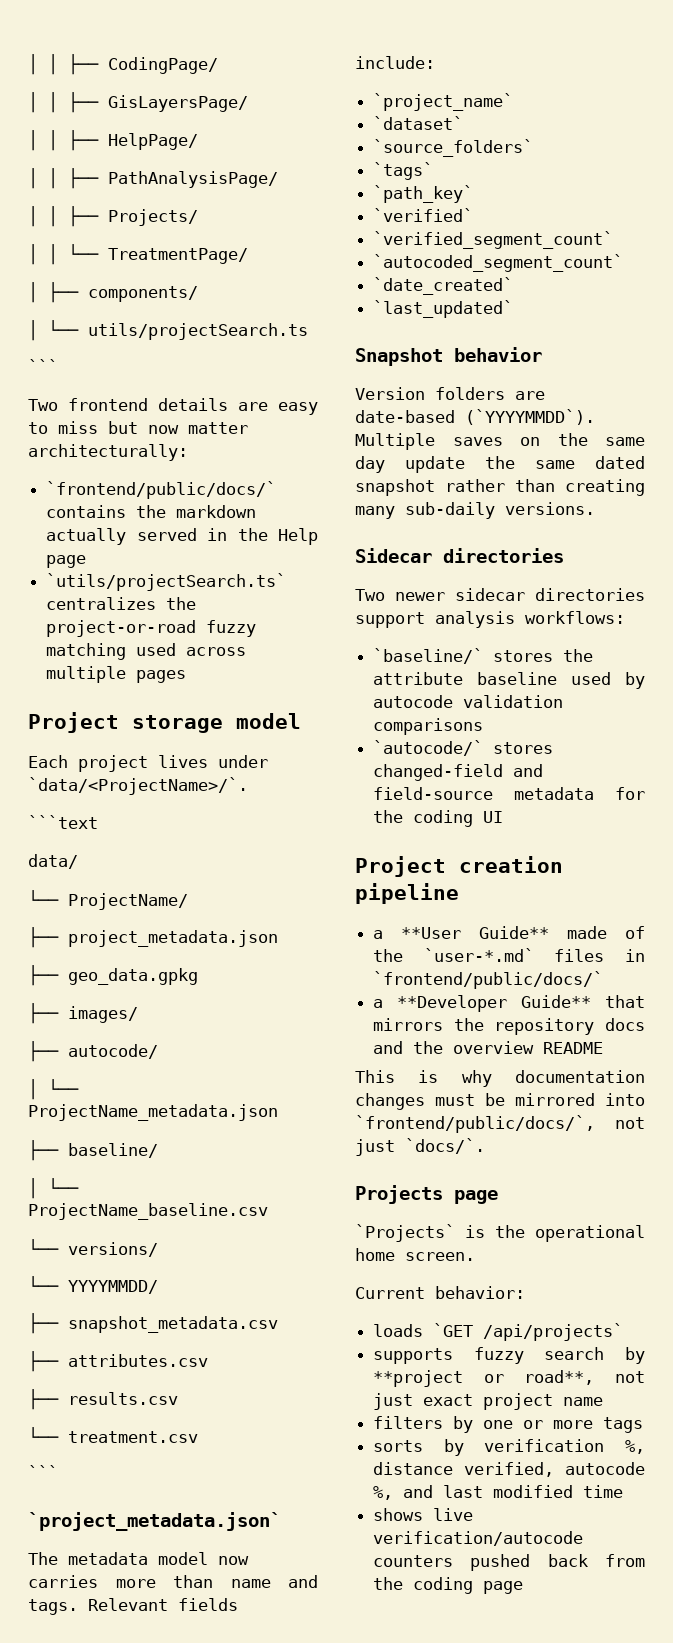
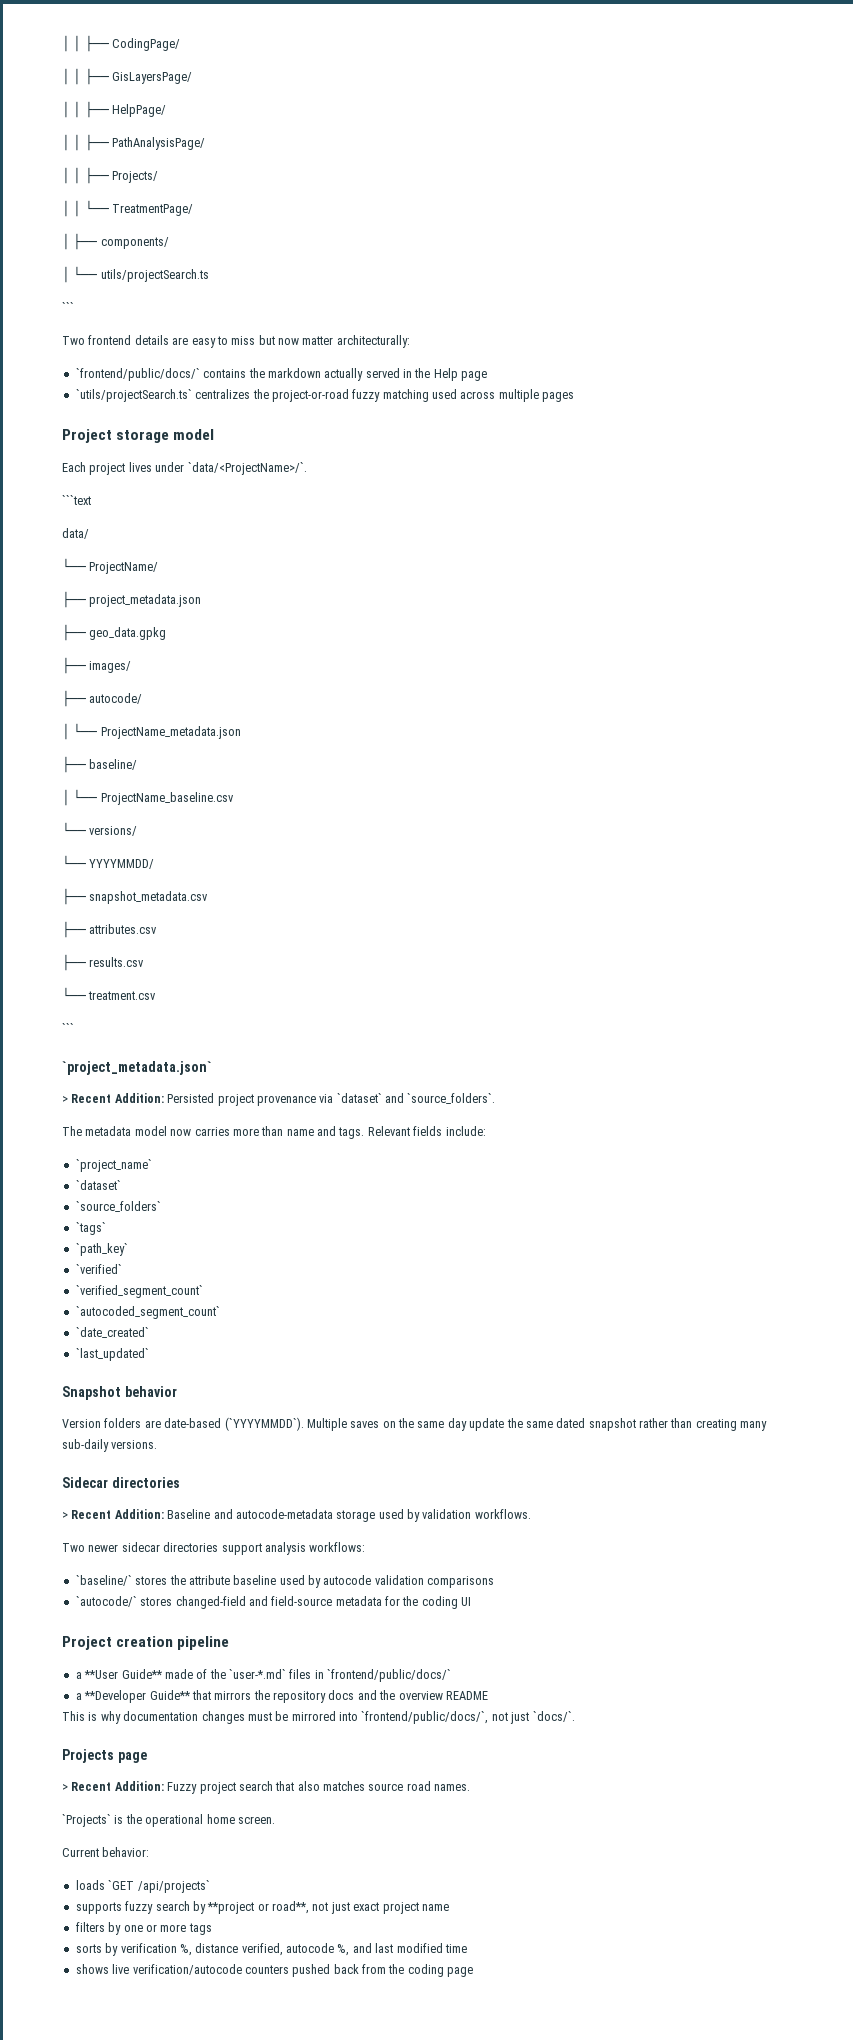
(281, 1521) none -> [62,1093,496,1106] // > Recent Addition: Persisted project provenance via `dataset` and `source_folders`.
(564, 555) none -> [62,1509,531,1522] // > Recent Addition: Baseline and autocode-metadata storage used by validation workflows.
(498, 1197) none -> [62,1781,471,1794] // > Recent Addition: Fuzzy project search that also matches source road names.

